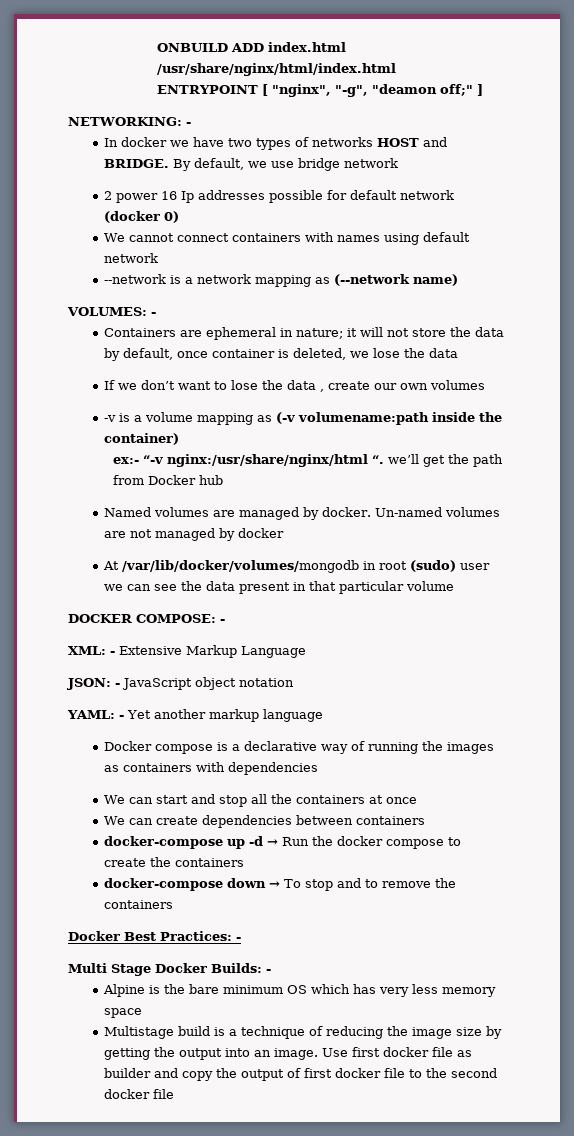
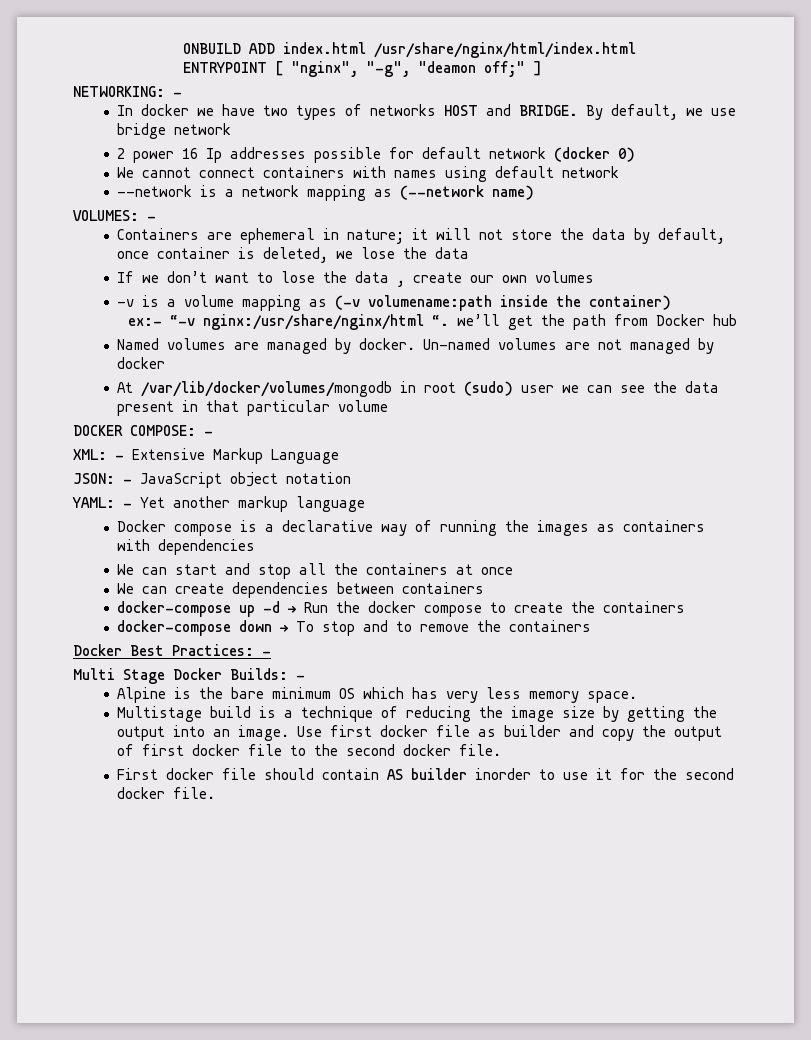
[104,1008,143,1018] space -> [587,691,638,703] space.
[153,1089,175,1099] file -> [459,744,502,756] [117,768,735,780] [117,787,216,799] file. // First docker file should contain AS builder inorder to use it for the second docker file.

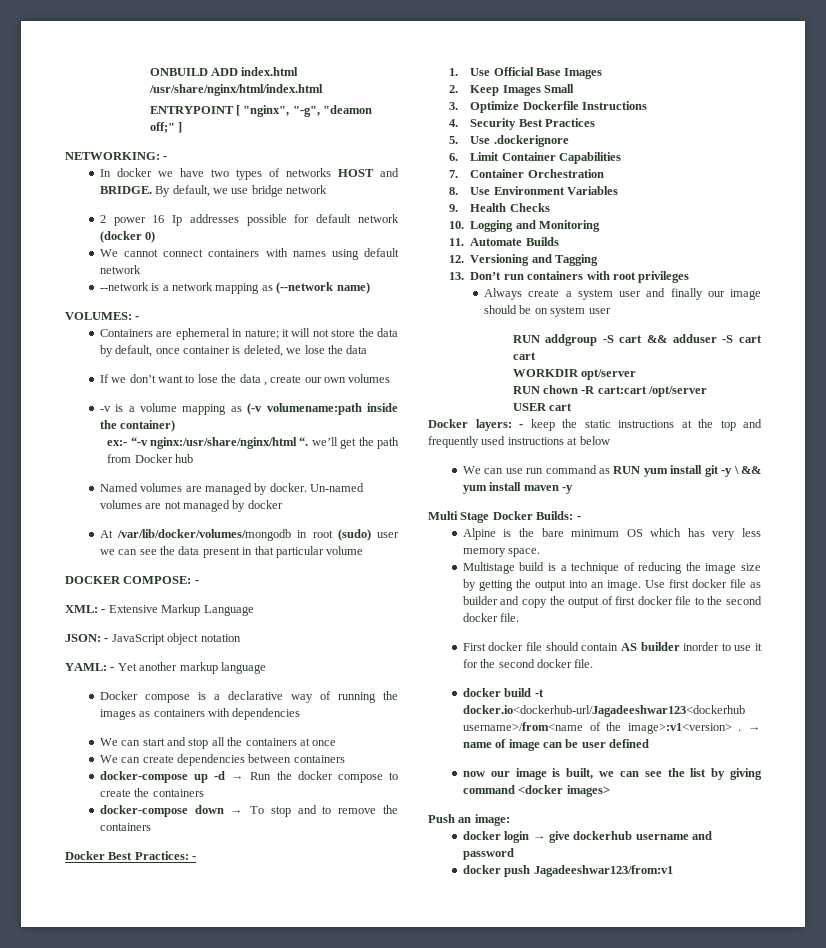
(271, 653) none -> [449,67,603,79] [449,84,574,96] [449,101,647,113] [449,118,595,130] [449,135,569,147] [449,152,621,164] [449,169,604,178] [449,186,618,195] [449,203,550,212] [449,220,601,232] [449,237,559,246] [449,254,599,266] [449,271,690,283] [483,288,761,300] [483,305,611,317] [512,334,762,346] [512,352,536,360] [512,369,636,380] [512,385,707,397] [512,403,572,411] [428,419,762,431] [428,436,610,448] [462,465,761,477] [462,482,573,494] // 1. Use Official Base Images // 2. Keep Images Small // 3. Optimize Dockerfile Instructions // 4. Security Best Practices // 5. Use .dockerignore // 6. Limit Container Capabilities // 7. Container Orchestration // 8. Use Environment Variables // 9. Health Checks // 10. Logging and Monitoring // 11. Automate Builds // 12. Versioning and Tagging // 13. Don’t run containers with root privileges // Always create a system user and finally our image should be on system user // RUN addgroup -S cart && adduser -S cart cart // WORKDIR opt/server // RUN chown -R cart:cart /opt/server // USER cart // Docker layers: - keep the static instructions at the top and frequently used instructions at below // We can use run command as RUN yum install git -y \ && yum install maven -y
(216, 793) none -> [462,688,544,697] [462,705,745,717] [462,722,761,734] [462,739,650,751] [462,768,762,780] [462,785,610,797] [428,814,510,826] [462,831,713,843] [462,848,514,860] [462,865,673,877] // docker build -t docker.io<dockerhub-url/Jagadeeshwar123<dockerhub username>/from<name of the image>:v1<version> . → name of image can be user defined // now our image is built, we can see the list by giving command <docker images> // Push an image: // docker login → give dockerhub username and password // docker push Jagadeeshwar123/from:v1

